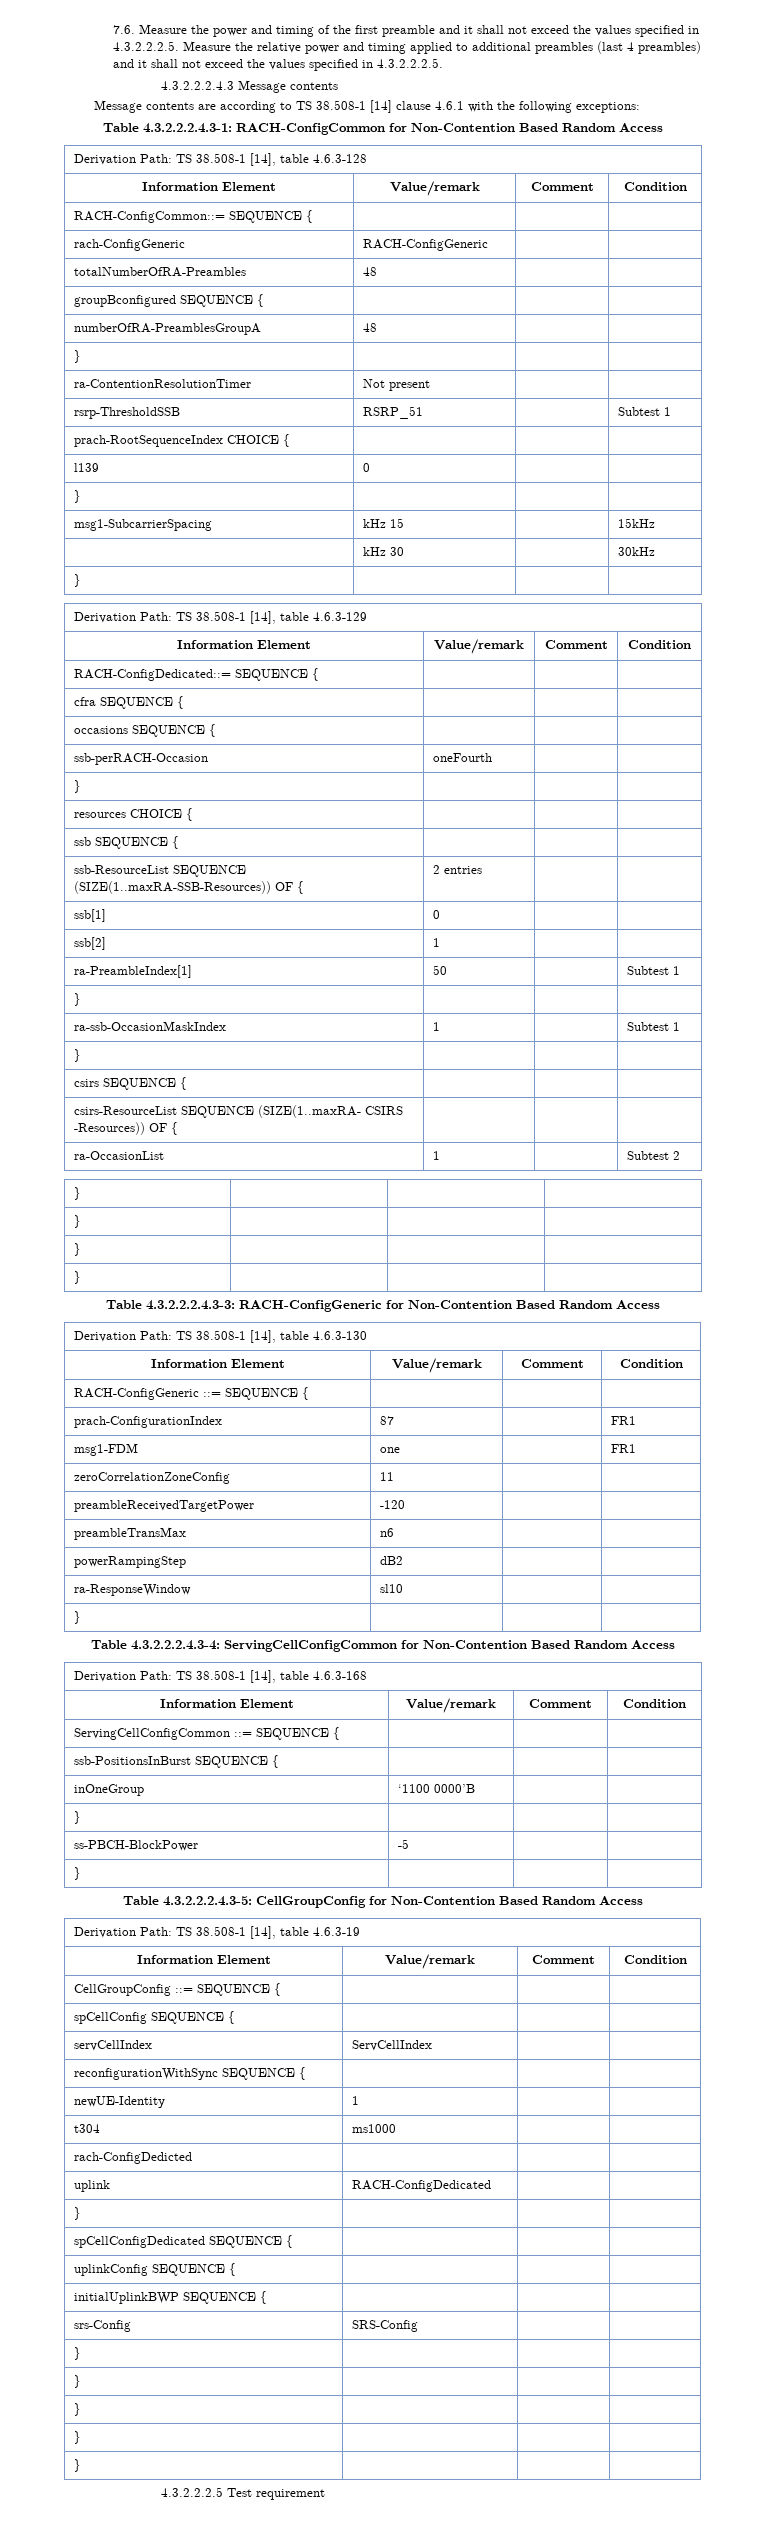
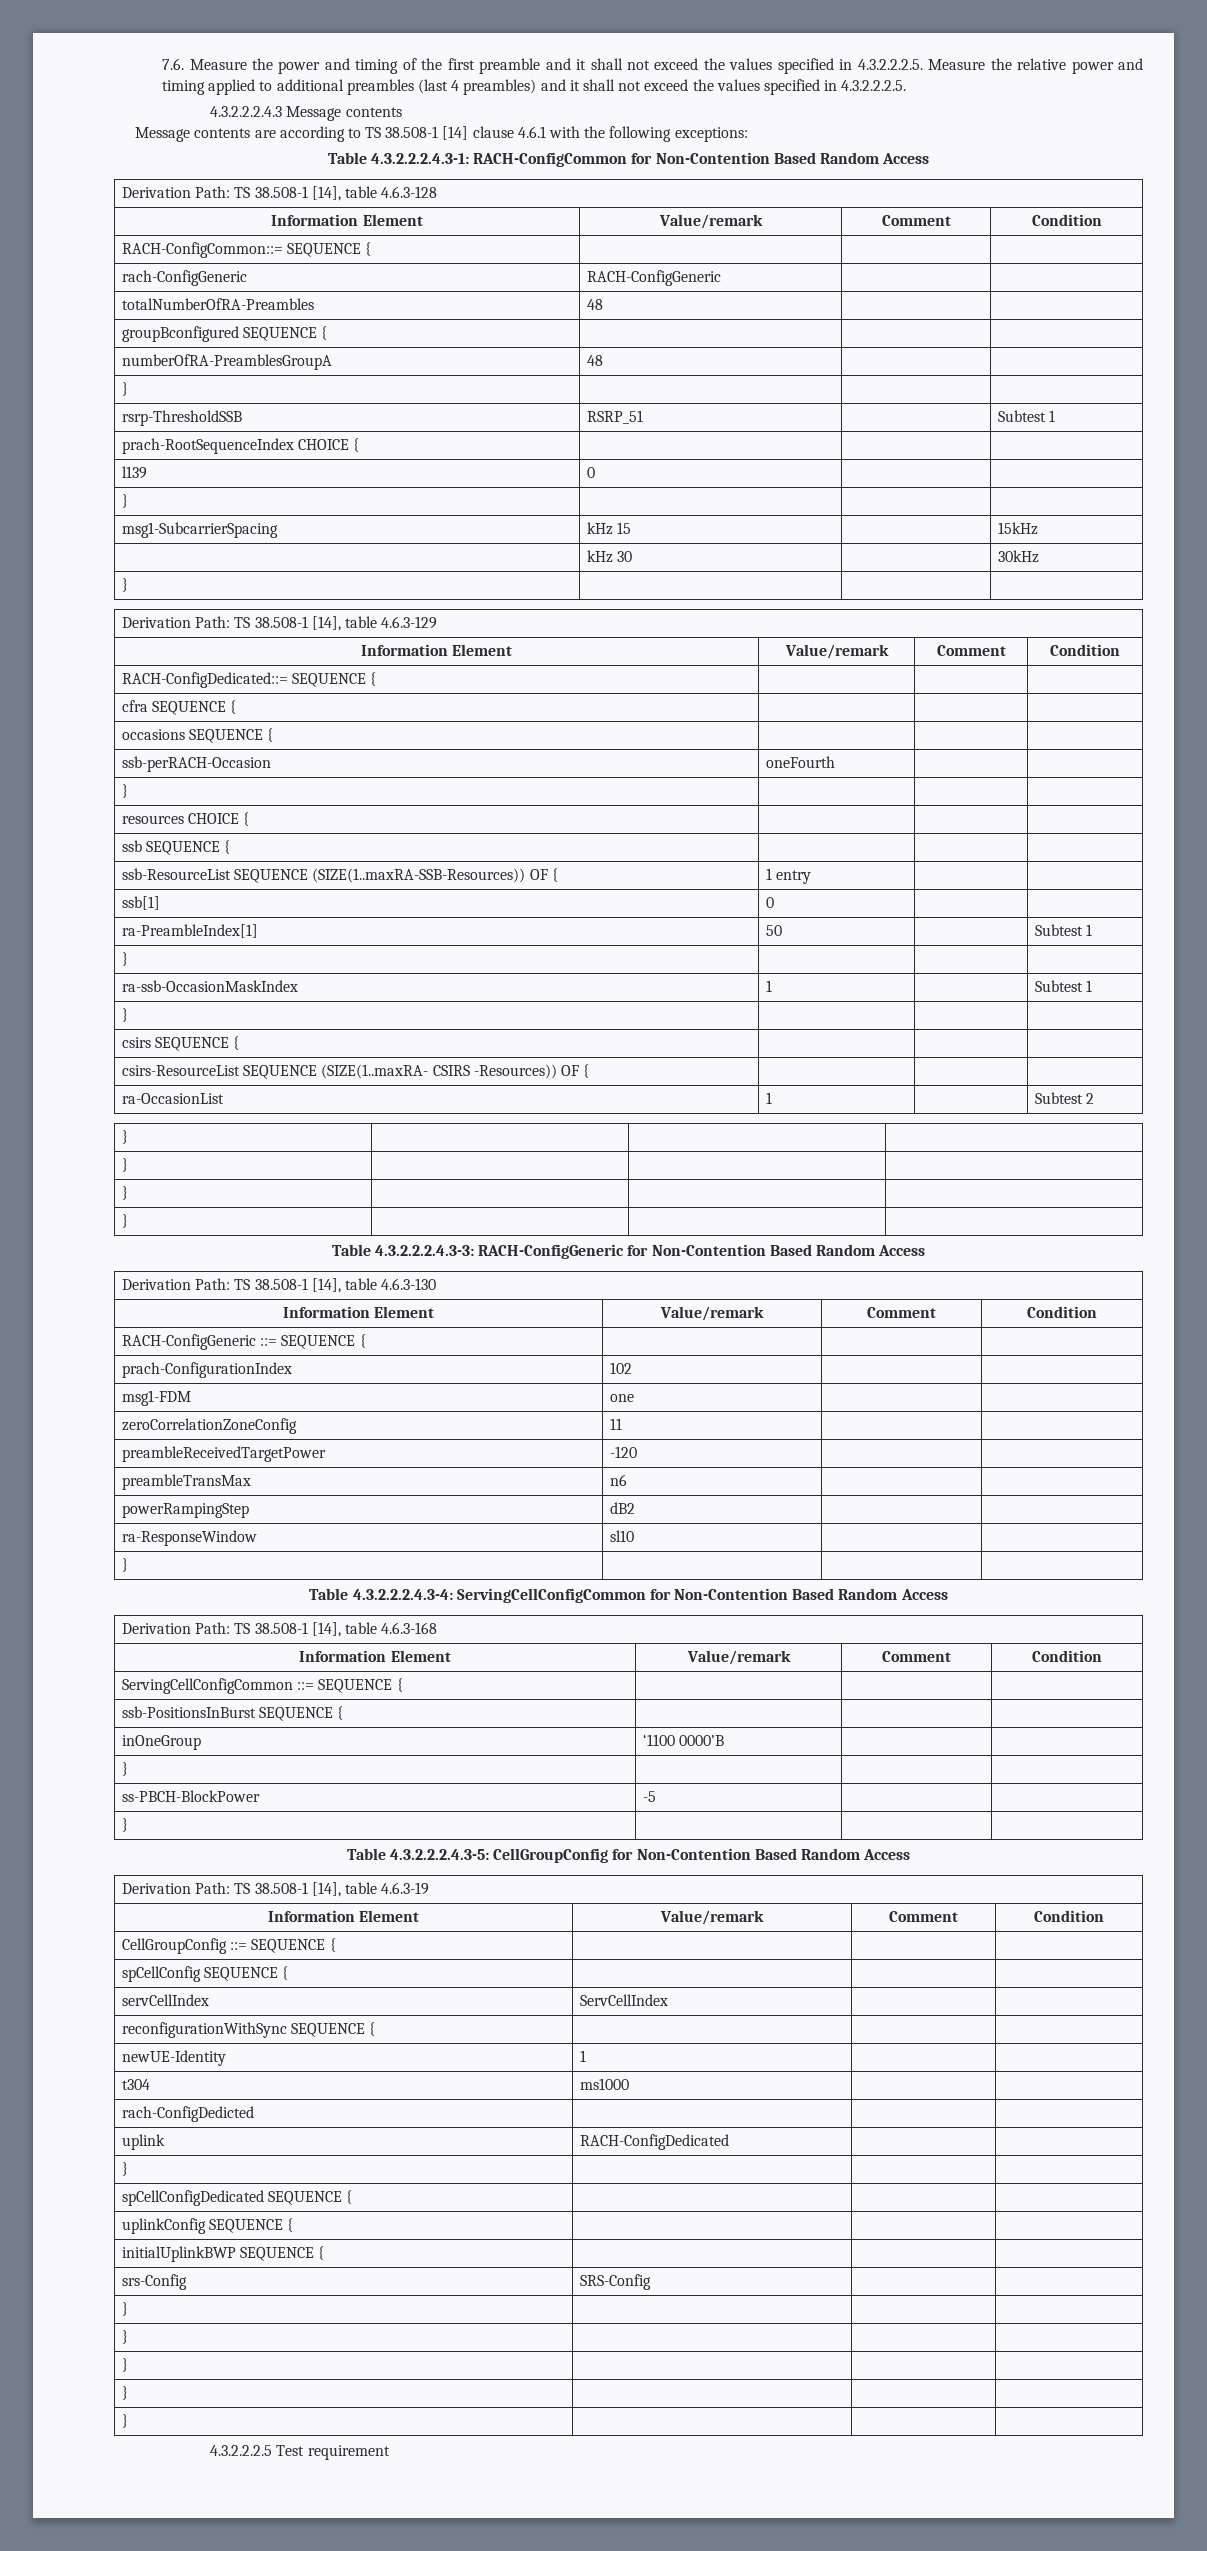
[73,379,251,388] [362,379,430,391] // ra-ContentionResolutionTimer | Not present | | -> (129, 389) none
[432,865,482,874] 2 entries -> [766,868,812,884] 1 entry
[73,937,106,950] [432,938,440,947] // ssb[2] | 1 | | -> (775, 902) none
[379,1416,394,1425] [610,1416,636,1425] 87 | | FR1 -> [610,1362,633,1374] 102 | |
[610,1444,636,1453] FR1 -> (635, 1398) none

